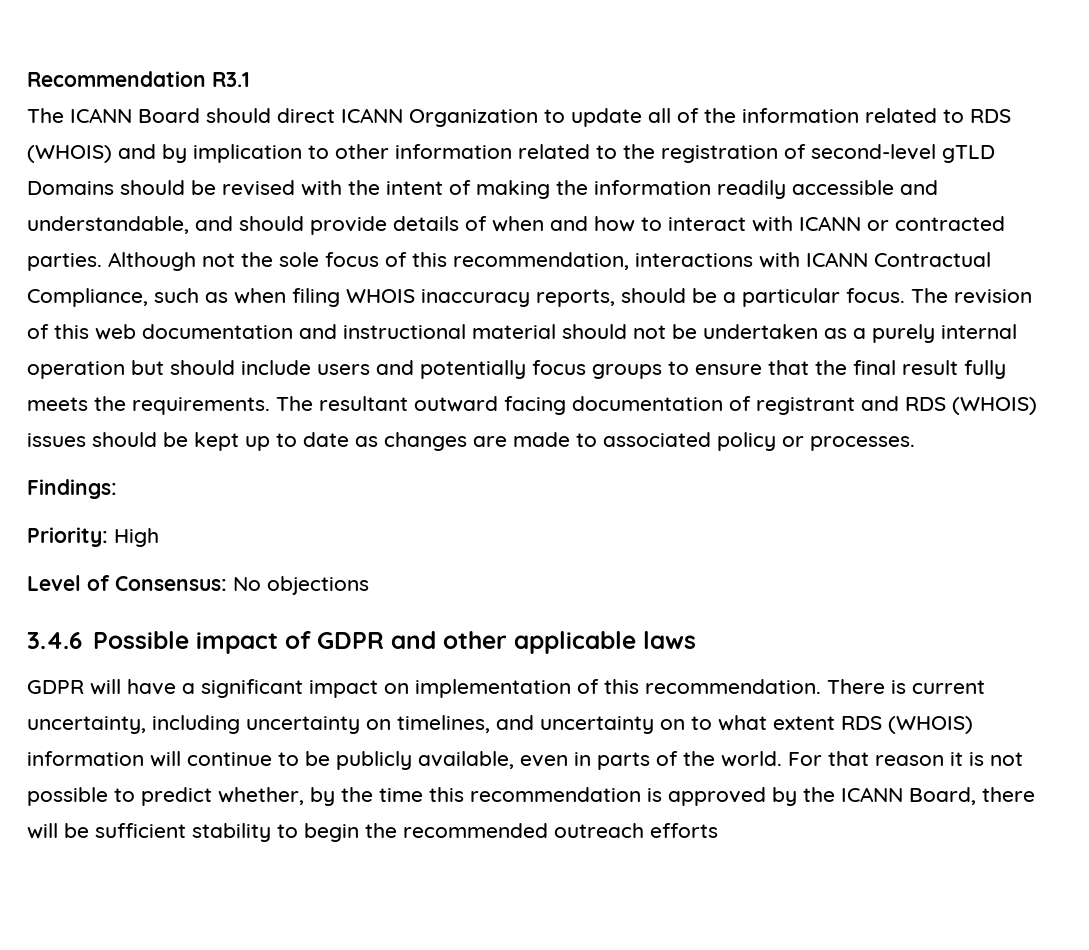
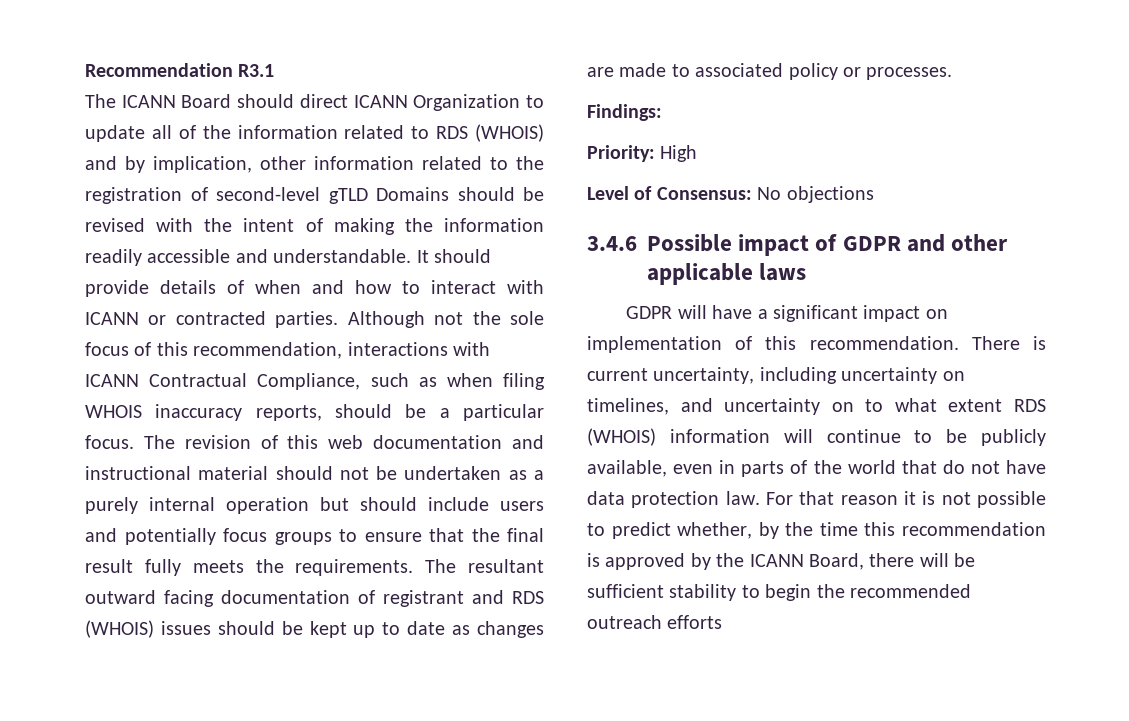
[193,144,329,163] implication to -> [153,156,252,173] implication,
[27,216,233,234] understandable, and -> [273,249,429,263] understandable. It
[721,751,782,767] world. -> [847,460,1046,474] [587,491,760,508] world that do not have data protection law.

